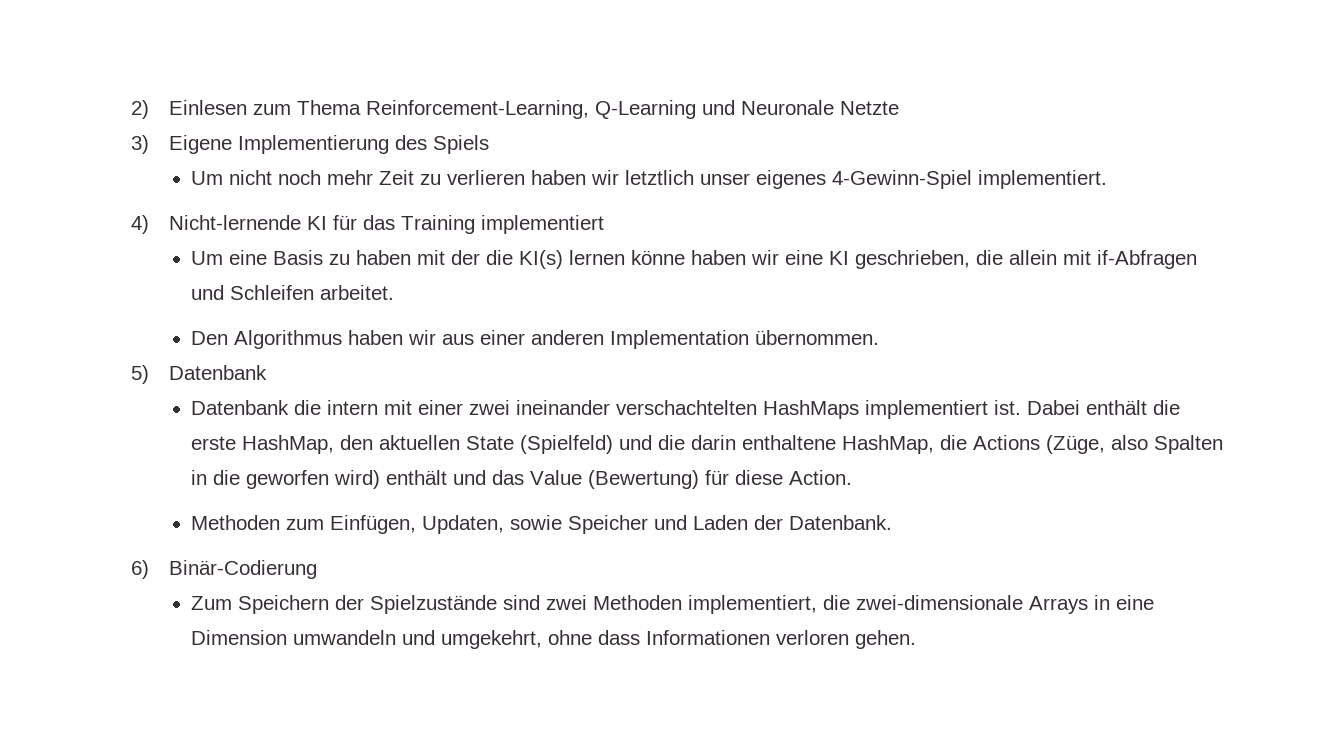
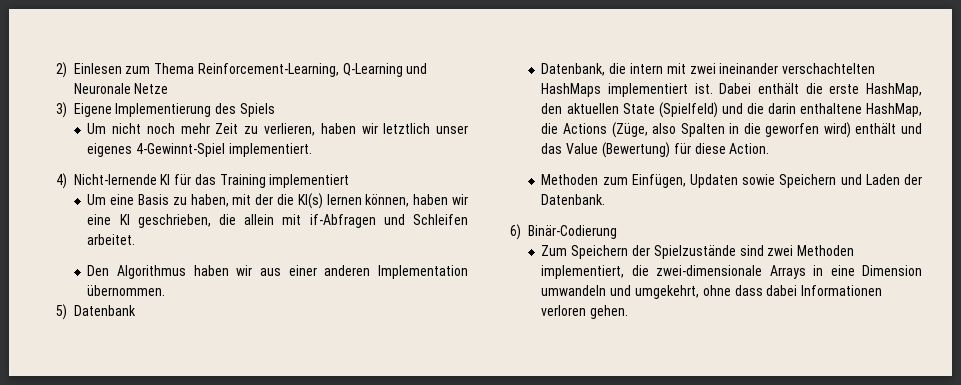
[839,101,899,115] Netzte -> [134,83,169,94] Netze
[447,170,526,185] verlieren -> [263,123,315,136] verlieren,
[832,170,973,189] 4-Gewinn-Spiel -> [136,143,226,157] 4-Gewinnt-Spiel
[356,250,412,265] haben -> [190,194,229,207] haben,
[631,250,686,265] könne -> [365,194,410,207] können,
[191,400,290,415] Datenbank -> [541,63,606,76] Datenbank,
[418,400,464,415] einer -> (686, 68) none
[422,515,649,534] Updaten, sowie Speicher -> [690,174,837,188] Updaten sowie Speichern
(641, 637) none -> [766,285,798,296] dabei

